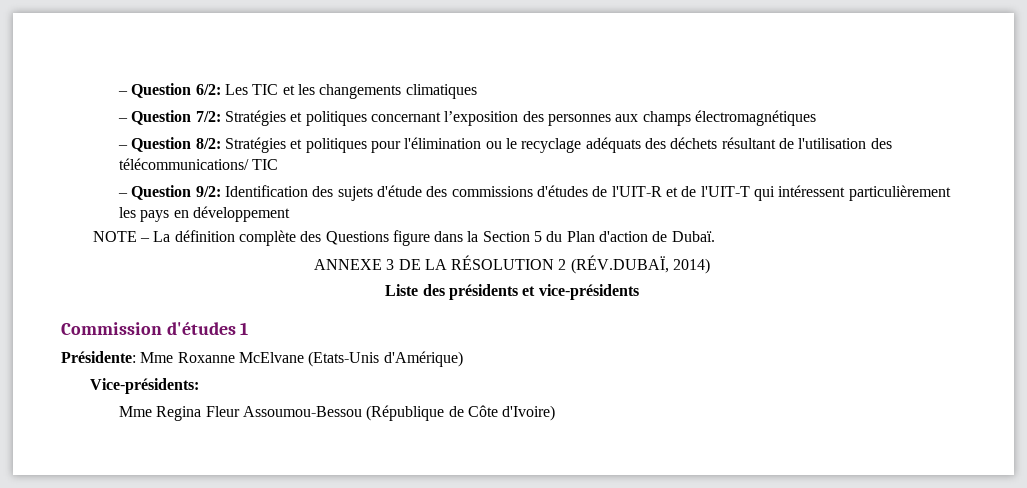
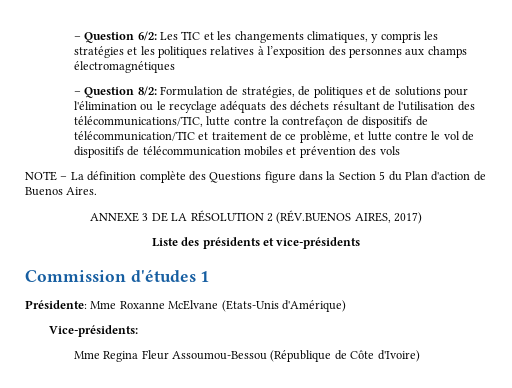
[405,84,477,99] [118,110,441,126] climatiques // – Question 7/2: Stratégies et politiques concernant -> [306,31,439,43] [73,46,264,58] climatiques, y compris les stratégies et les politiques relatives à
[225,137,367,153] Stratégies et politiques -> [160,86,441,98] Formulation de stratégies, de politiques et de solutions
[119,158,279,170] [118,185,951,201] [119,206,291,222] télécommunications/ TIC // – Question 9/2: Identification des sujets d'étude des commissions d'études de l'UIT-R et de l'UIT-T qui intéressent particulièrement les pays en développement -> [73,116,428,128] [73,131,475,143] [73,146,400,158] télécommunications/TIC, lutte contre la contrefaçon de dispositifs de télécommunication/TIC et traitement de ce problème, et lutte contre le vol de dispositifs de télécommunication mobiles et prévention des vols
[671,231,715,242] Dubaï. -> [25,187,98,196] Buenos Aires.
[570,255,711,274] (RÉV.DUBAÏ, 2014) -> [276,210,422,224] (RÉV.BUENOS AIRES, 2017)

